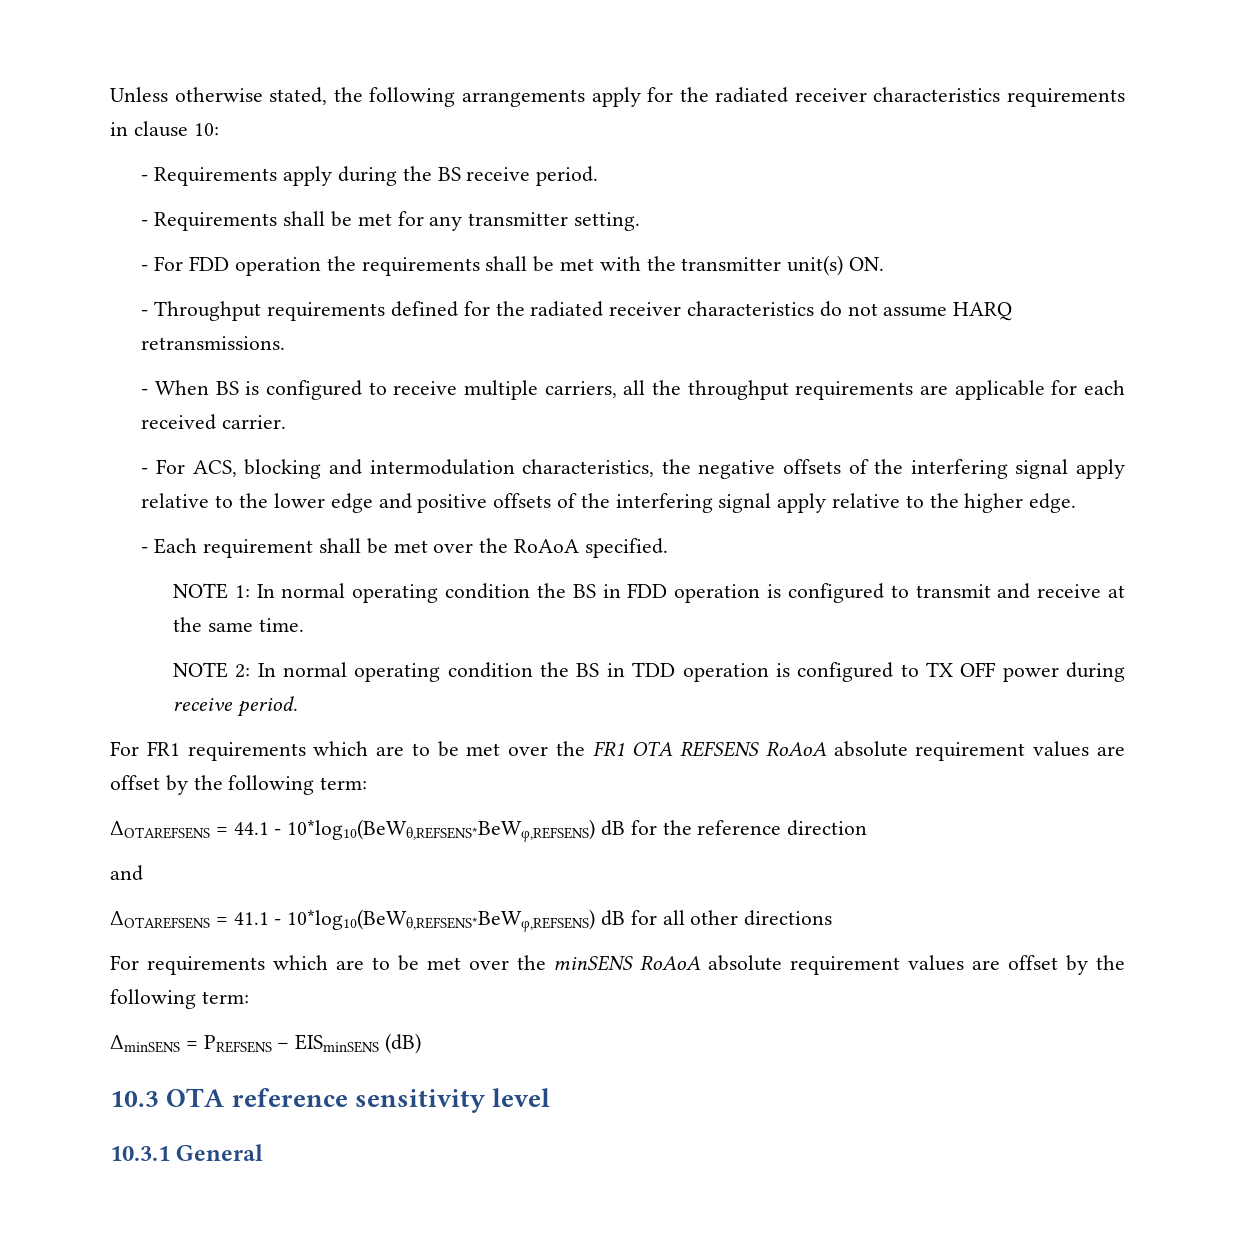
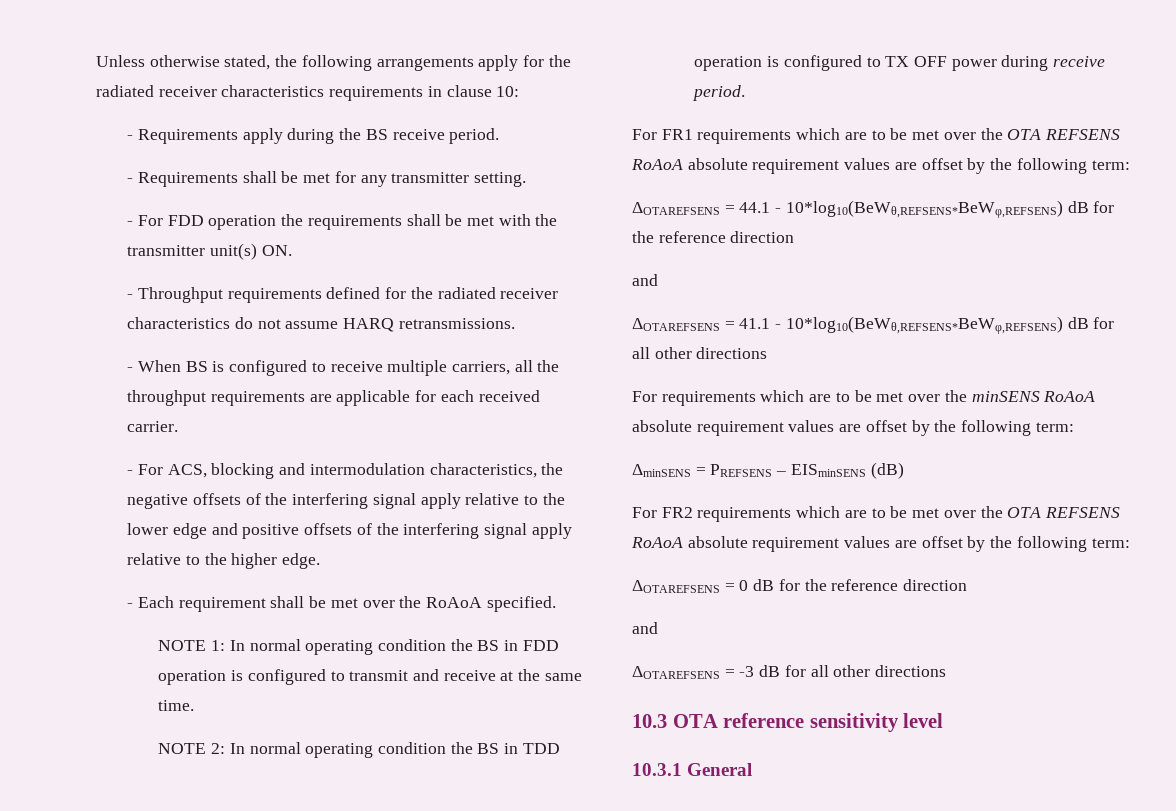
[592,741,625,756] FR1 -> (1003, 134) none
(422, 1043) none -> [632,506,1120,522] [631,536,1130,552] [632,579,968,593] [632,622,658,634] [632,665,947,679] // For FR2 requirements which are to be met over the OTA REFSENS RoAoA absolute requirement values are offset by the following term: // ΔOTAREFSENS = 0 dB for the reference direction // and // ΔOTAREFSENS = -3 dB for all other directions

